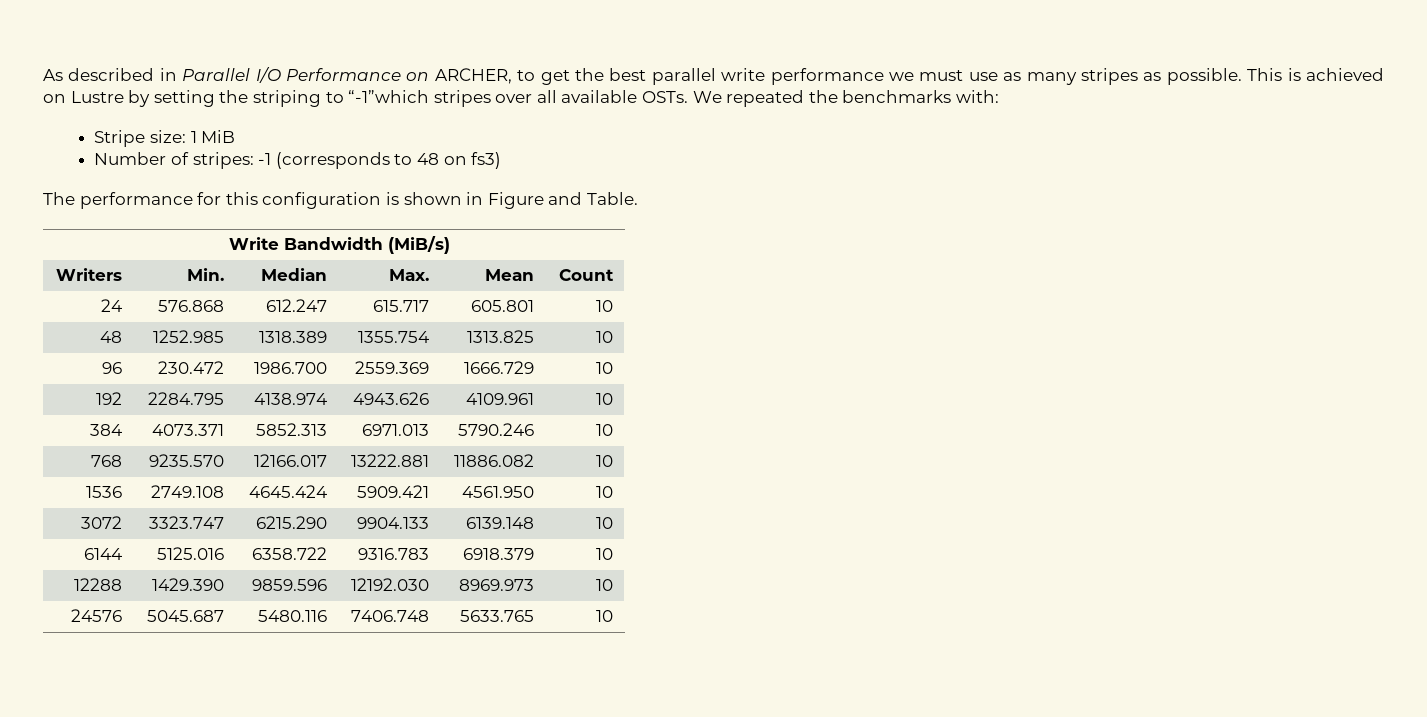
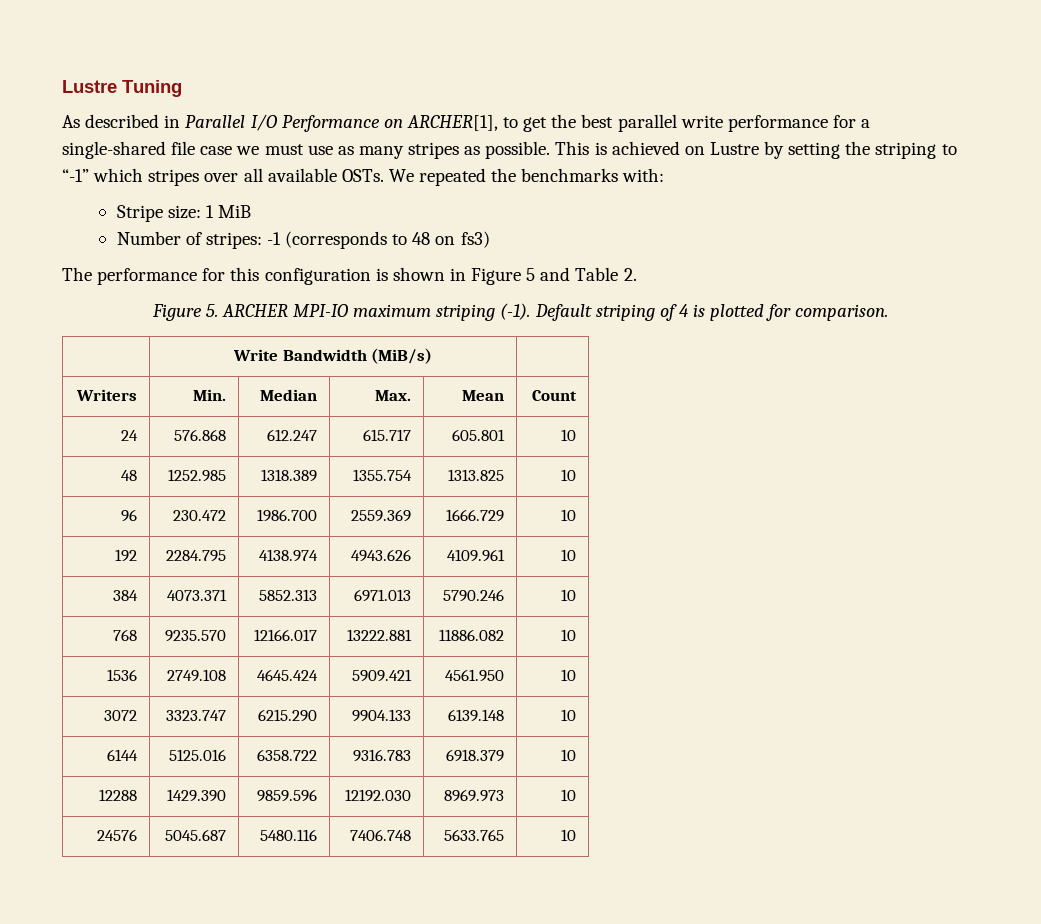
(43, 75) none -> [62,80,182,97] Lustre Tuning //
[434,68,512,84] ARCHER, -> [406,115,498,131] ARCHER[1],
(884, 76) none -> [832,115,871,128] [62,141,233,159] for a single-shared file case
[348,90,430,103] “-1”which -> [62,168,144,182] “-1” which
[548,192,638,205] and Table. -> [526,267,637,281] [151,303,889,321] 5 and Table 2. // Figure 5. ARCHER MPI-IO maximum striping (-1). Default striping of 4 is plotted for comparison.

